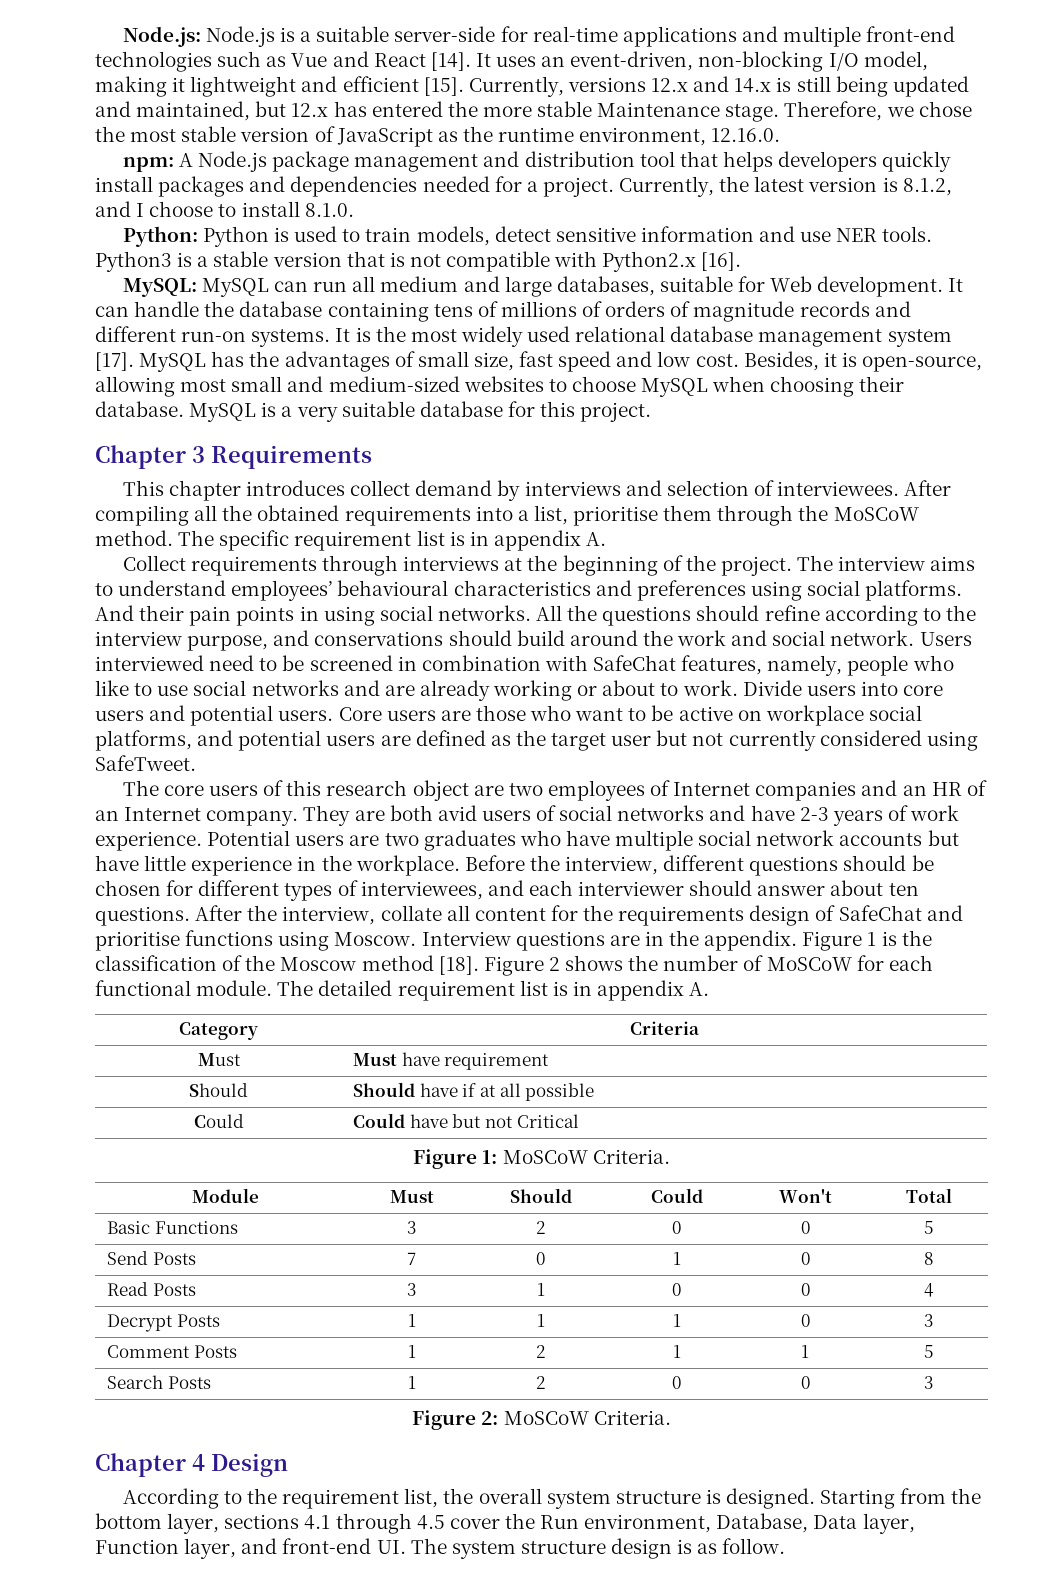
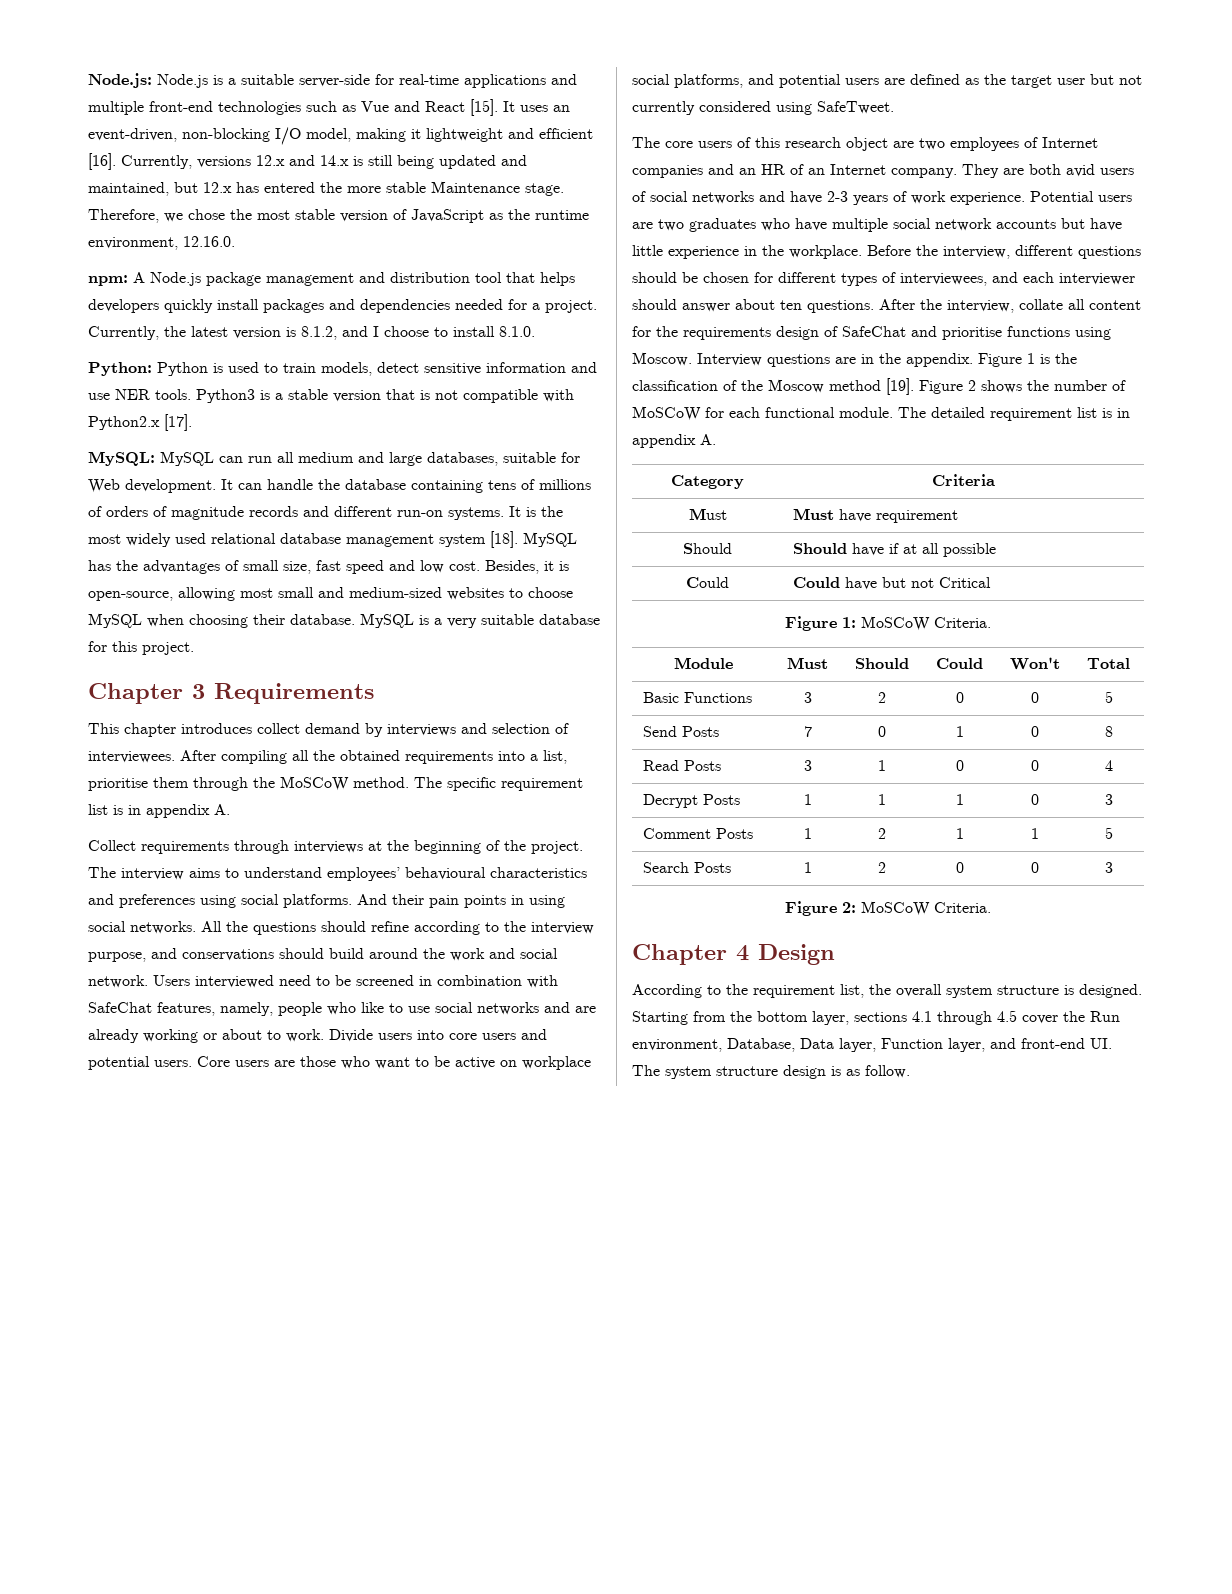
[430,52,471,71] [14]. -> [470,99,498,116] [15].
[423,77,464,96] [15]. -> [88,153,116,170] [16].
[701,252,742,271] [16]. -> [164,414,192,431] [17].
[95,352,134,371] [17]. -> [490,531,518,548] [18].
[438,956,479,975] [18]. -> [886,378,914,395] [19].

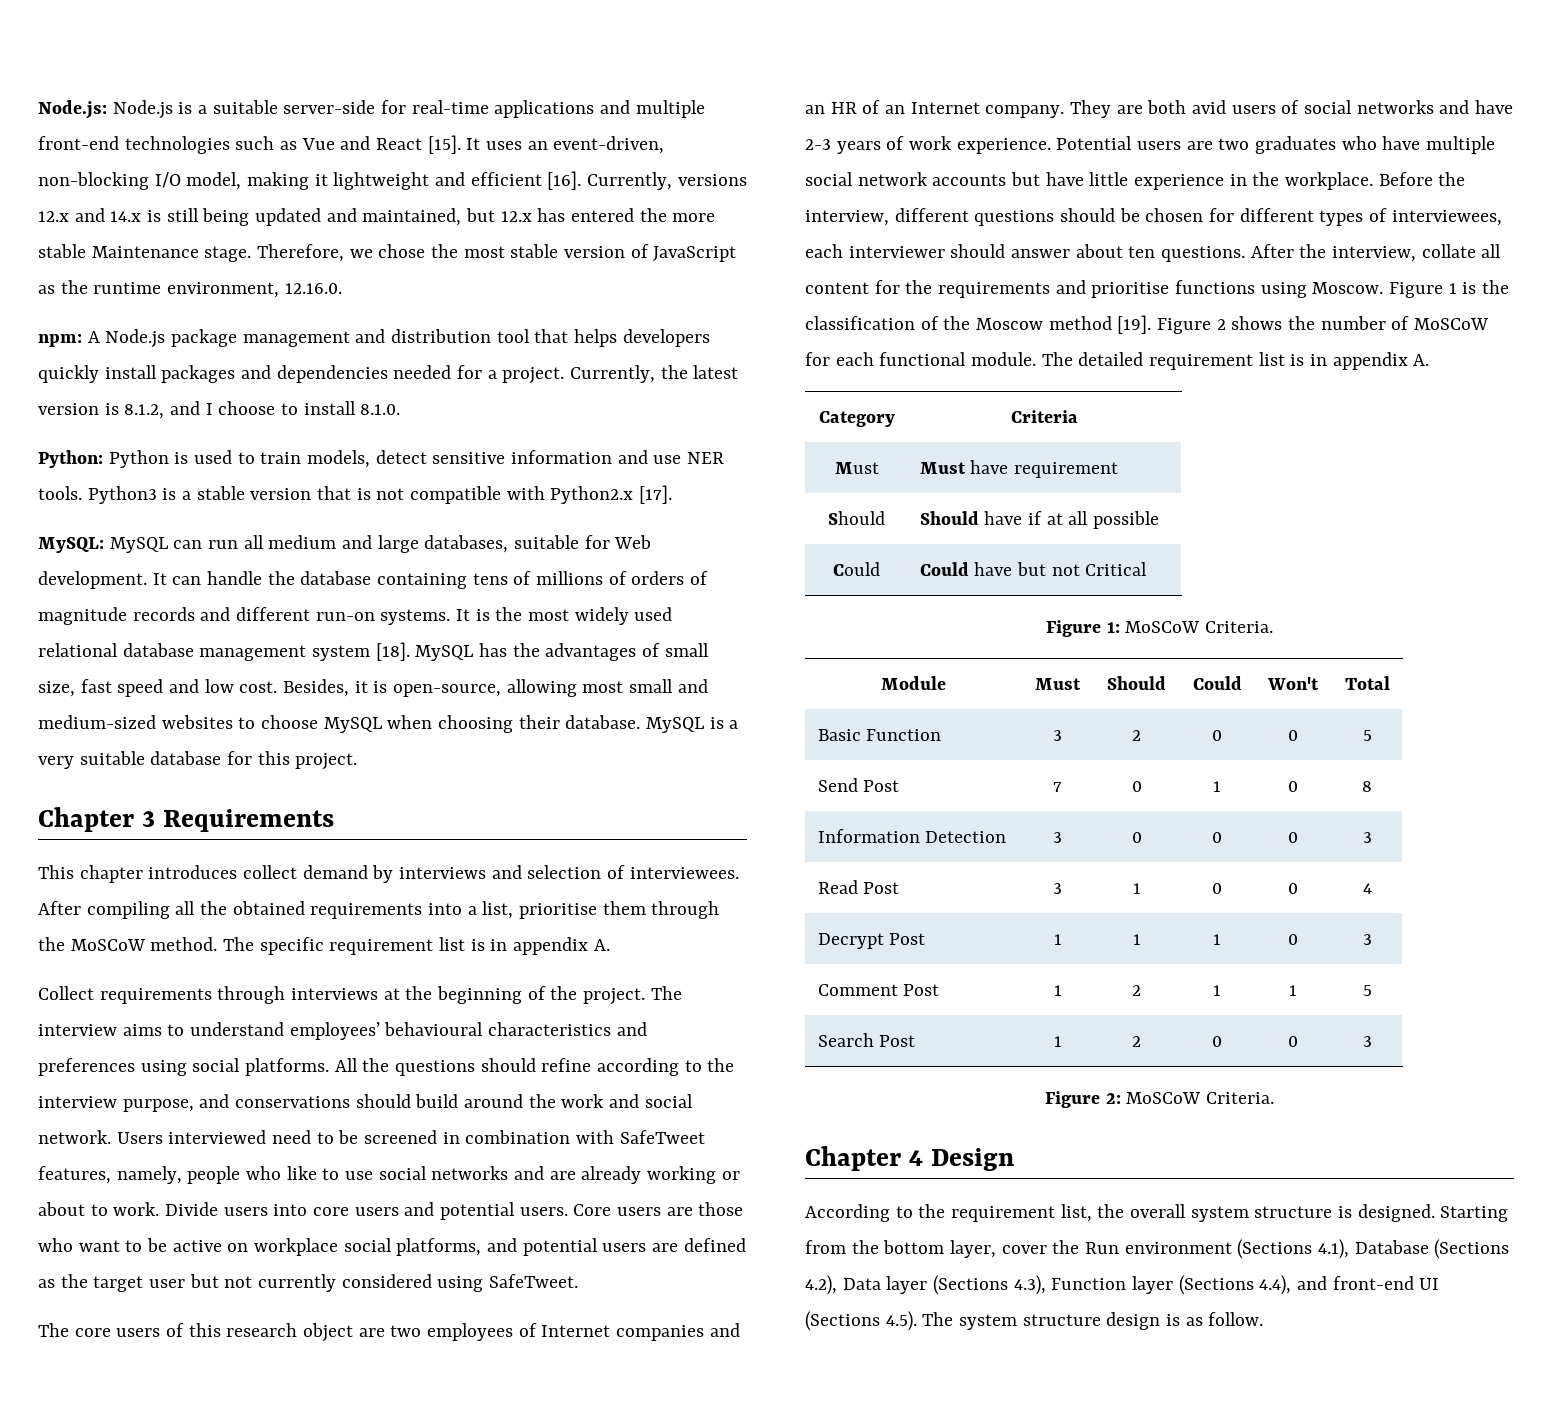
[357,894,565,908] [88,921,196,934] And their pain points in using social networks. -> (330, 1067) none
[88,1002,152,1013] SafeChat -> [619,1130,705,1144] SafeTweet
[992,272,1018,283] and -> (1502, 218) none
[776,326,906,340] design of SafeChat -> (1051, 290) none
[697,353,973,367] Interview questions are in the appendix. -> (1384, 288) none
[683,692,752,703] Functions -> [866,729,942,741] Function
[681,726,719,737] Posts -> [863,780,900,792] Post
(1113, 731) none -> [817,829,1007,843] [1053,832,1062,843] [1131,832,1142,843] [1212,832,1222,843] [1288,832,1298,843] [1362,832,1372,843] // Information Detection | 3 | 0 | 0 | 0 | 3
[683,760,721,771] Posts -> [863,882,900,894] Post
[702,794,740,805] Posts -> [889,933,926,945] Post
[715,828,753,839] Posts -> [903,984,940,996] Post
[693,862,731,873] Posts -> [879,1035,916,1047] Post
[854,1010,1120,1025] [632,1038,1112,1052] sections 4.1 through 4.5 cover the Run environment, Database, Data layer, Function layer, and front-end UI. -> [1001,1239,1510,1259] [805,1275,1440,1295] [805,1311,917,1331] cover the Run environment (Sections 4.1), Database (Sections 4.2), Data layer (Sections 4.3), Function layer (Sections 4.4), and front-end UI (Sections 4.5).

